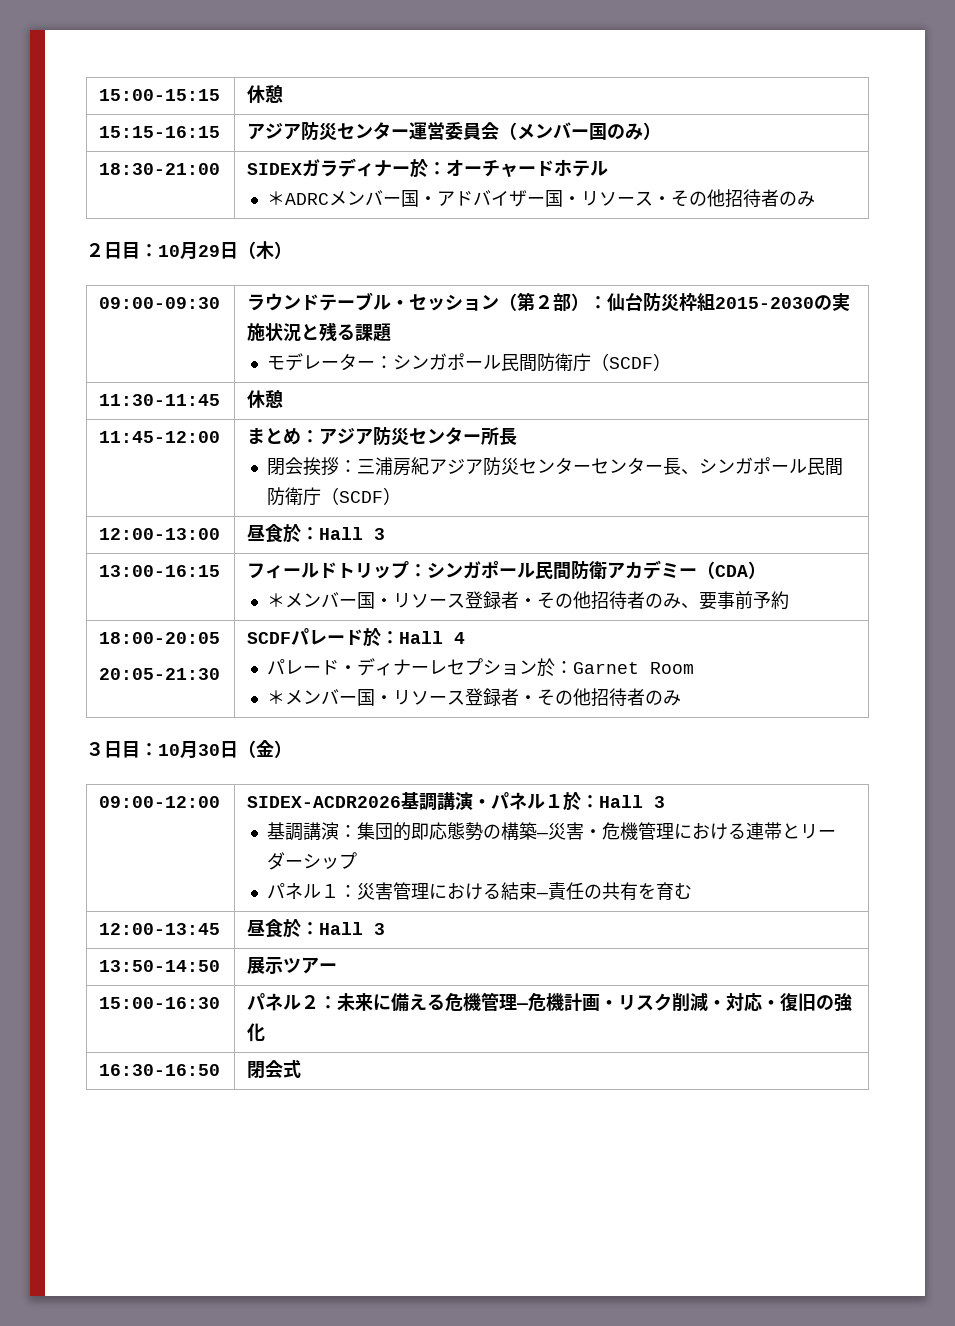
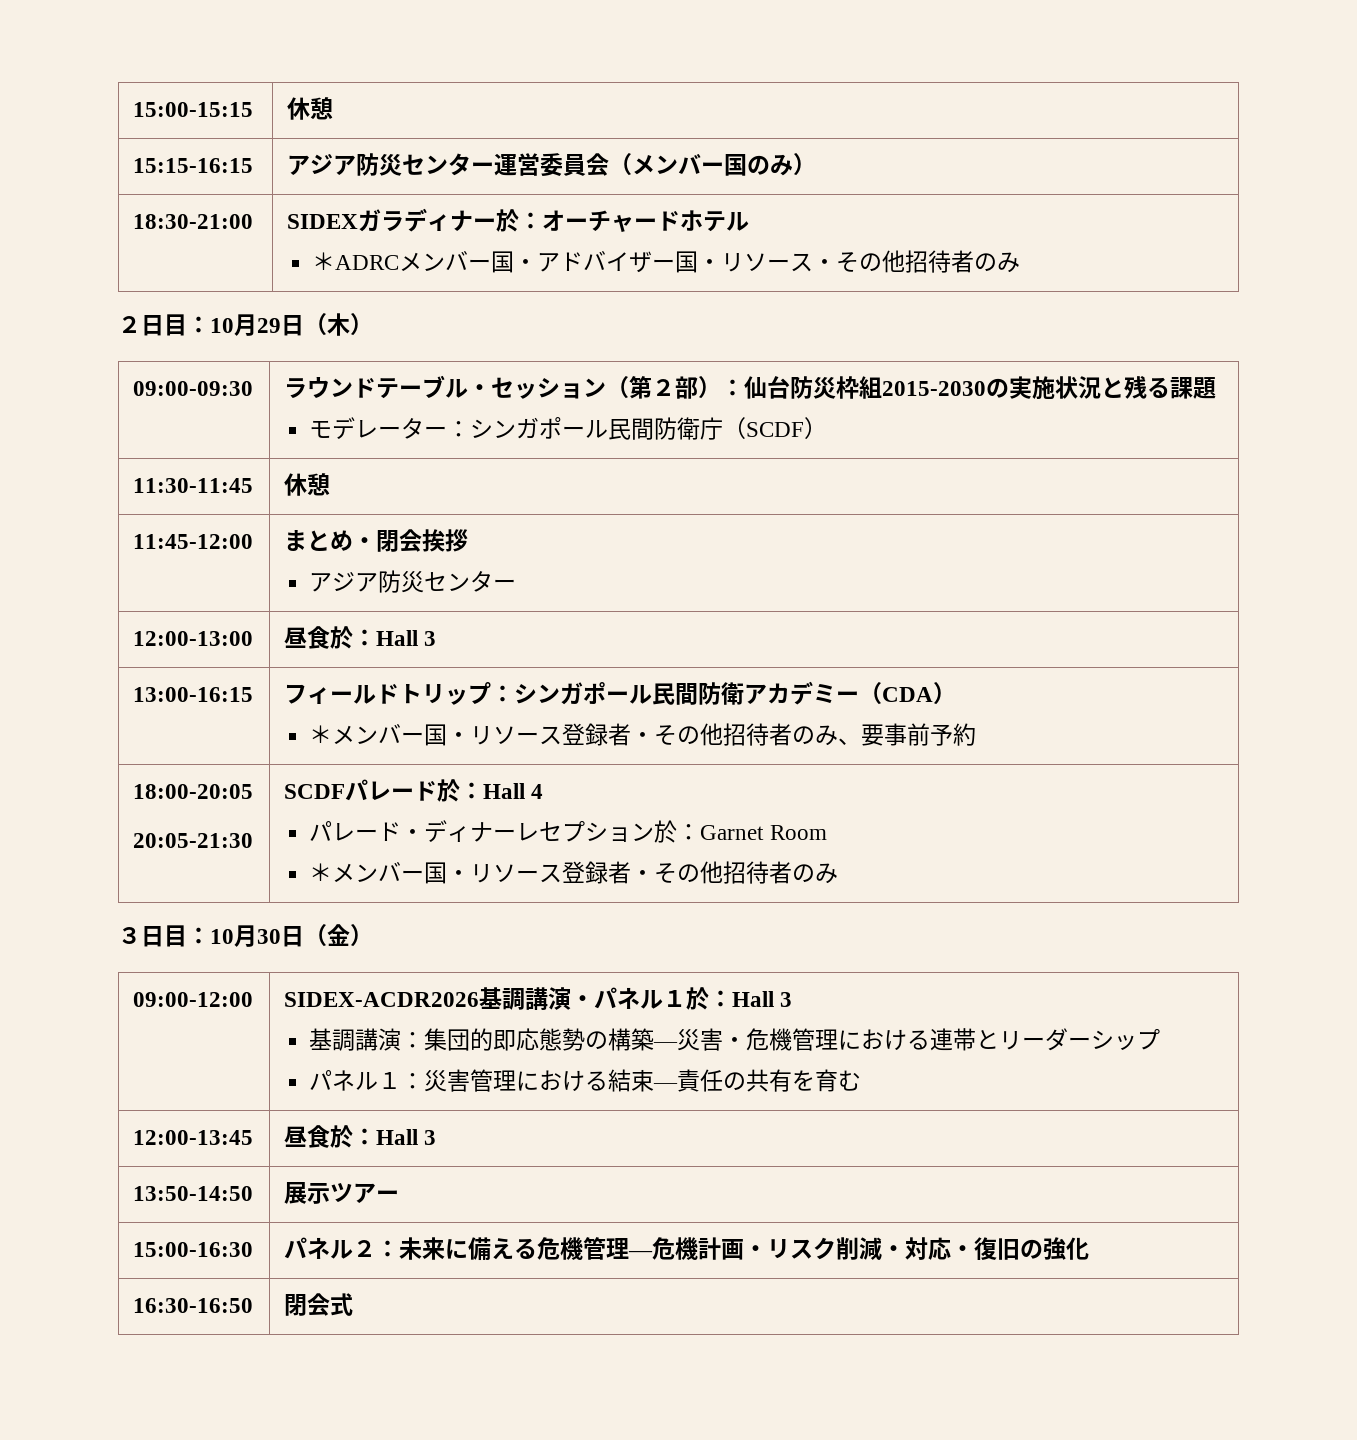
[301,427,518,446] [267,457,844,476] [267,487,402,506] ：アジア防災センター所長 // 閉会挨拶：三浦房紀アジア防災センターセンター長、シンガポール民間防衛庁（SCDF） -> [353,529,469,552] [309,570,517,593] ・閉会挨拶 // アジア防災センター

